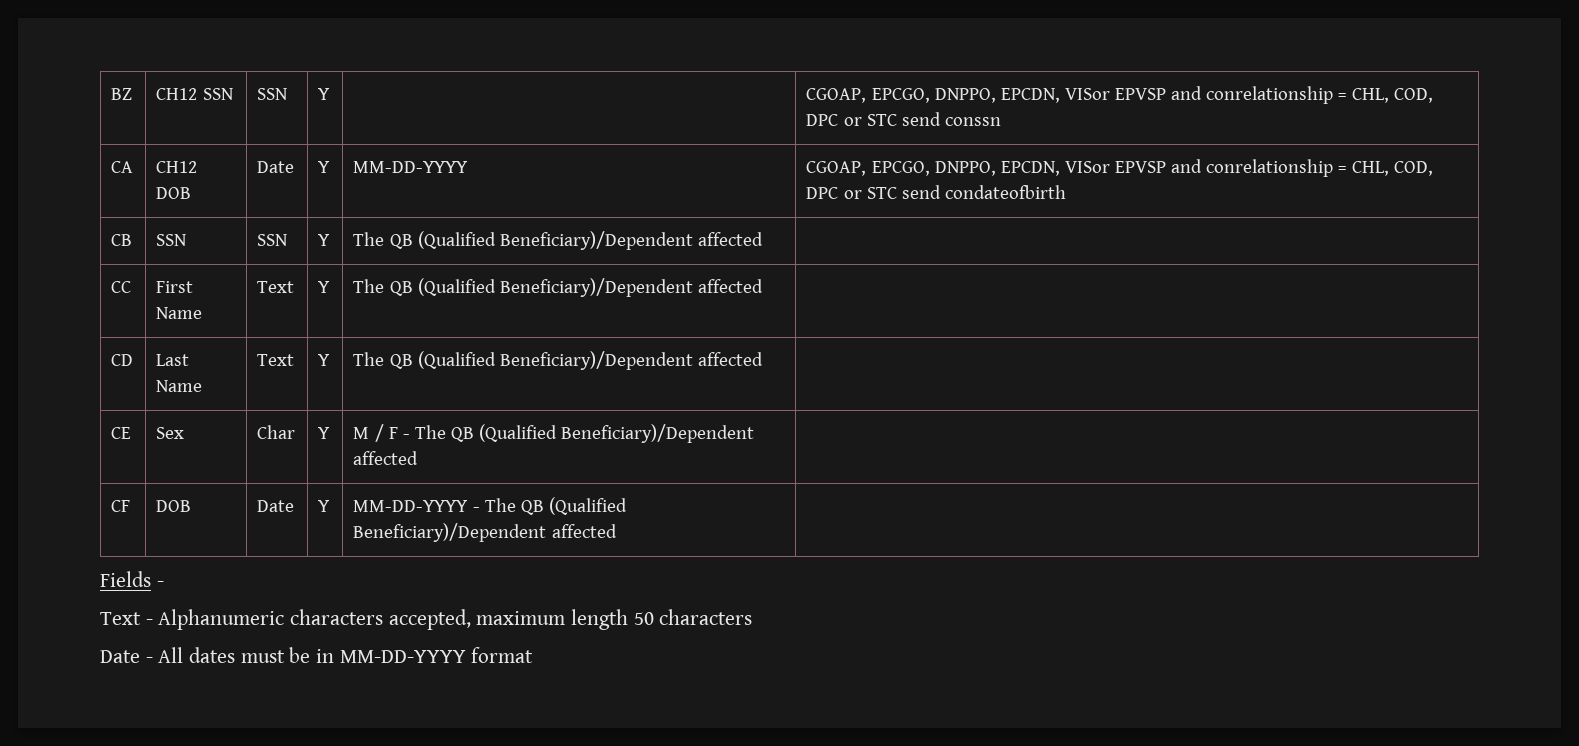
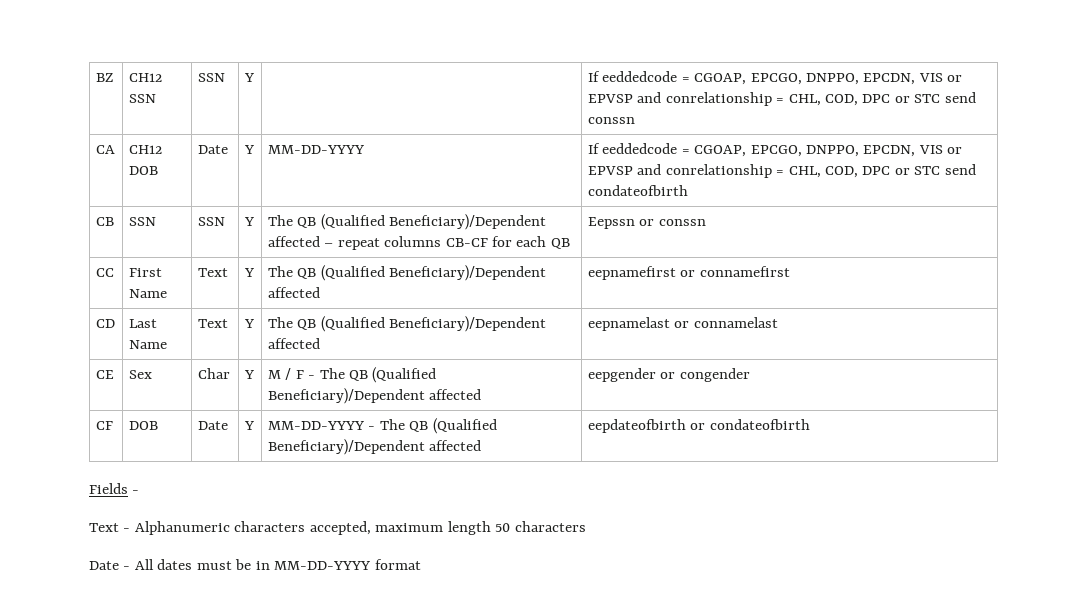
[806,88,1110,103] CGOAP, EPCGO, DNPPO, EPCDN, VISor -> [587,71,963,85] If eeddedcode = CGOAP, EPCGO, DNPPO, EPCDN, VIS or
[806,161,1110,176] CGOAP, EPCGO, DNPPO, EPCDN, VISor -> [587,143,963,157] If eeddedcode = CGOAP, EPCGO, DNPPO, EPCDN, VIS or
(763, 239) | -> [324,236,570,250] [587,217,706,229] – repeat columns CB-CF for each QB | Eepssn or conssn
(763, 286) none -> [587,266,790,280] eepnamefirst or connamefirst
(763, 359) none -> [587,317,778,331] eepnamelast or connamelast
(419, 458) none -> [587,368,750,382] eepgender or congender
(617, 531) none -> [587,419,810,433] eepdateofbirth or condateofbirth

